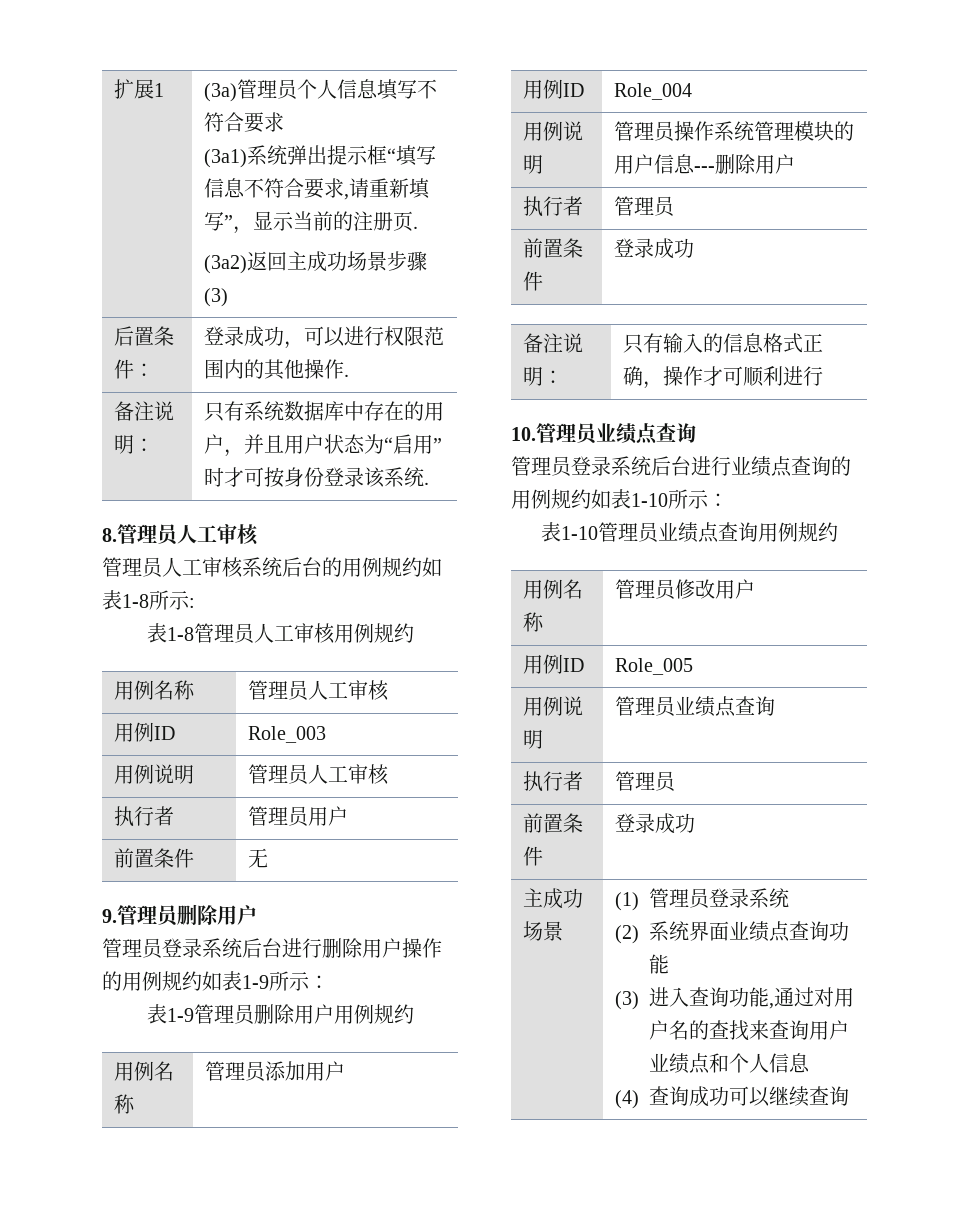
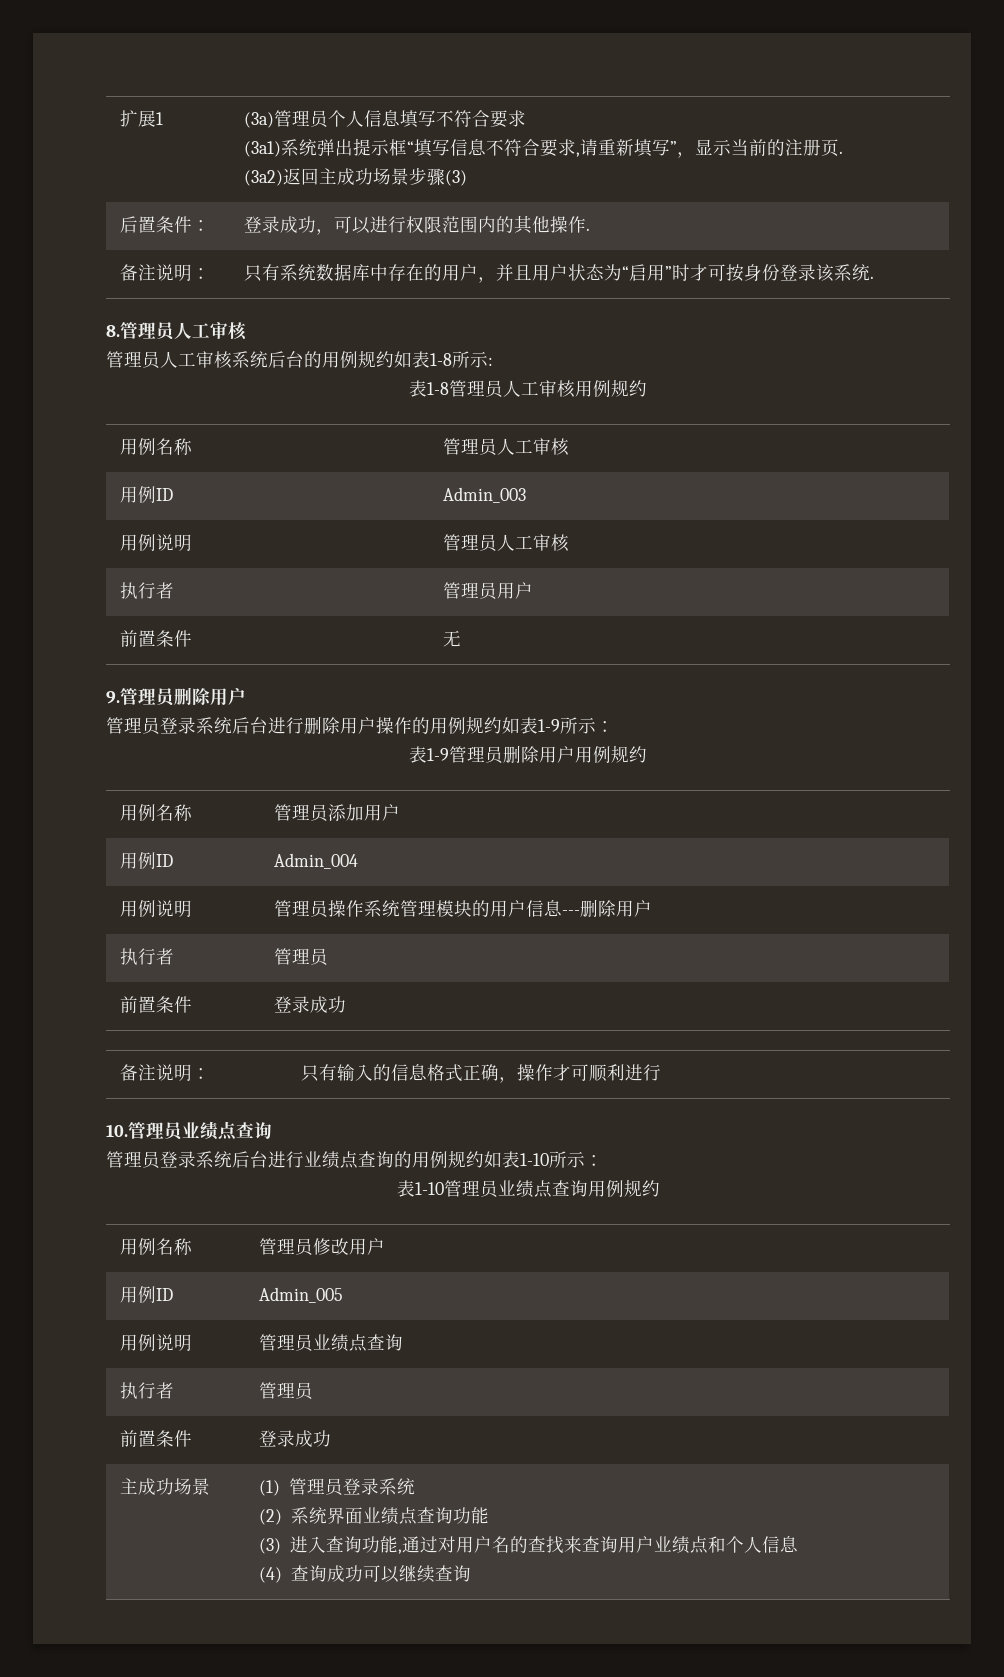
[247,726,326,743] Role_003 -> [442,487,526,503] Admin_003
[613,83,692,100] Role_004 -> [273,853,358,869] Admin_004
[614,658,693,675] Role_005 -> [258,1287,343,1303] Admin_005

